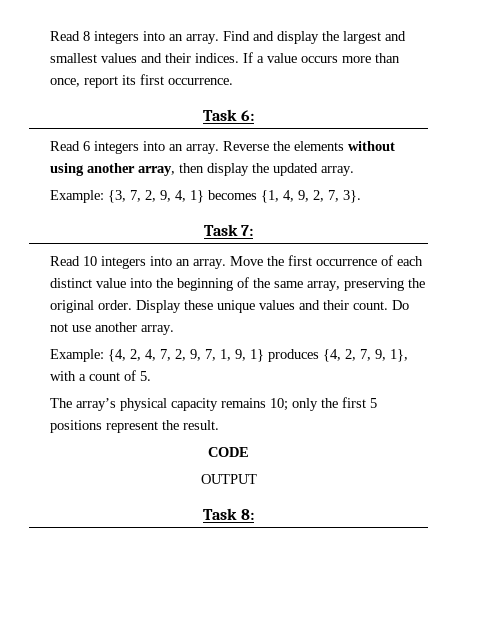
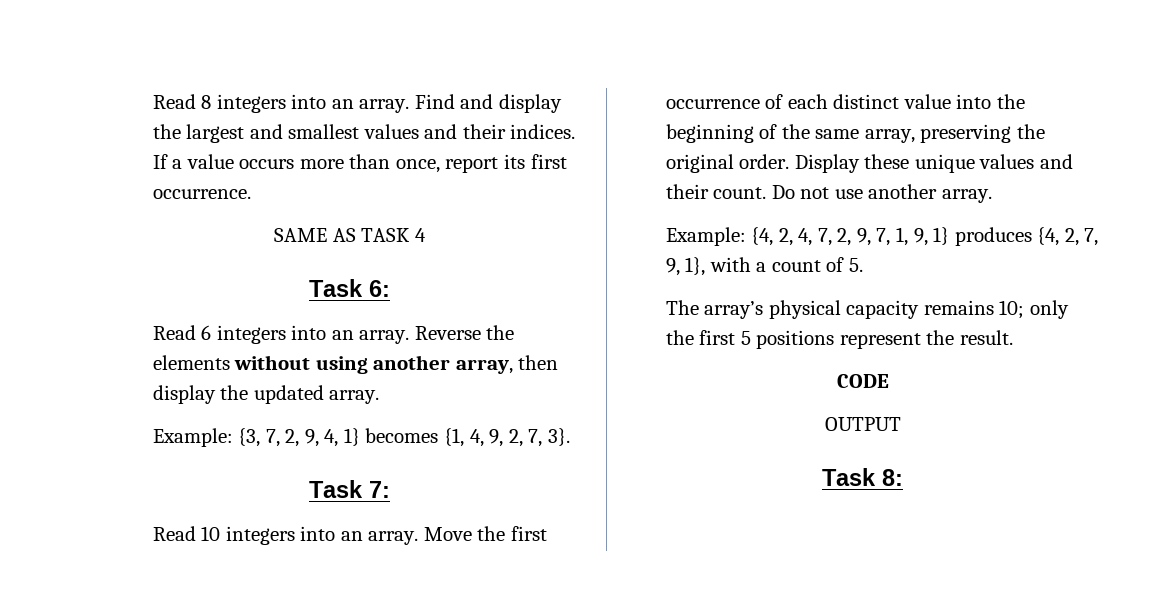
(234, 81) none -> [274,228,426,242] // SAME AS TASK 4

